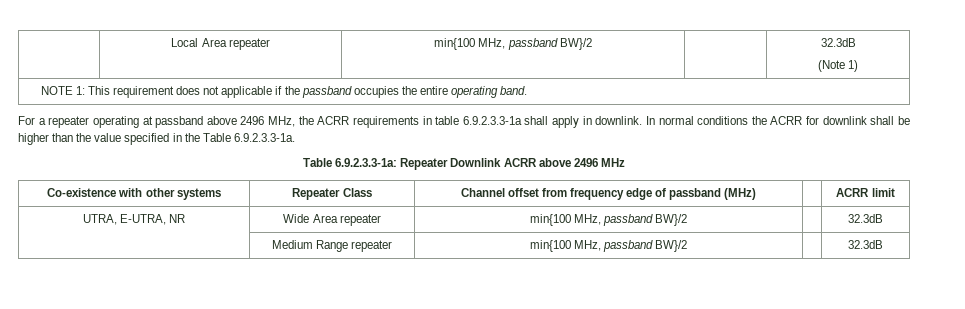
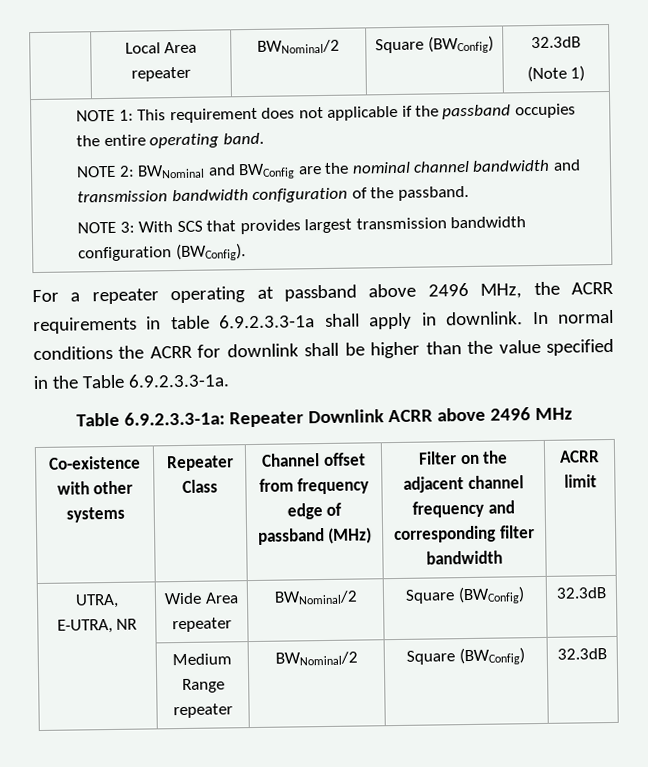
[434,38,592,50] min{100 MHz, passband BW}/2 | -> [257,39,340,54] [375,35,494,54] BWNominal/2 | Square (BWConfig)
(528, 90) none -> [76,159,581,180] [77,185,469,203] [77,216,527,235] [78,243,246,262] // NOTE 2: BWNominal and BWConfig are the nominal channel bandwidth and transmission bandwidth configuration of the passband. // NOTE 3: With SCS that provides largest transmission bandwidth configuration (BWConfig).
(757, 194) none -> [418,450,508,465] [403,475,524,493] [412,500,515,518] [394,525,535,544] [426,550,503,565] Filter on the adjacent channel frequency and corresponding filter bandwidth
[529,214,688,226] min{100 MHz, passband BW}/2 | -> [273,590,358,605] [405,586,525,605] BWNominal/2 | Square (BWConfig)
[529,240,688,252] min{100 MHz, passband BW}/2 | -> [274,651,358,666] [406,647,525,666] BWNominal/2 | Square (BWConfig)

